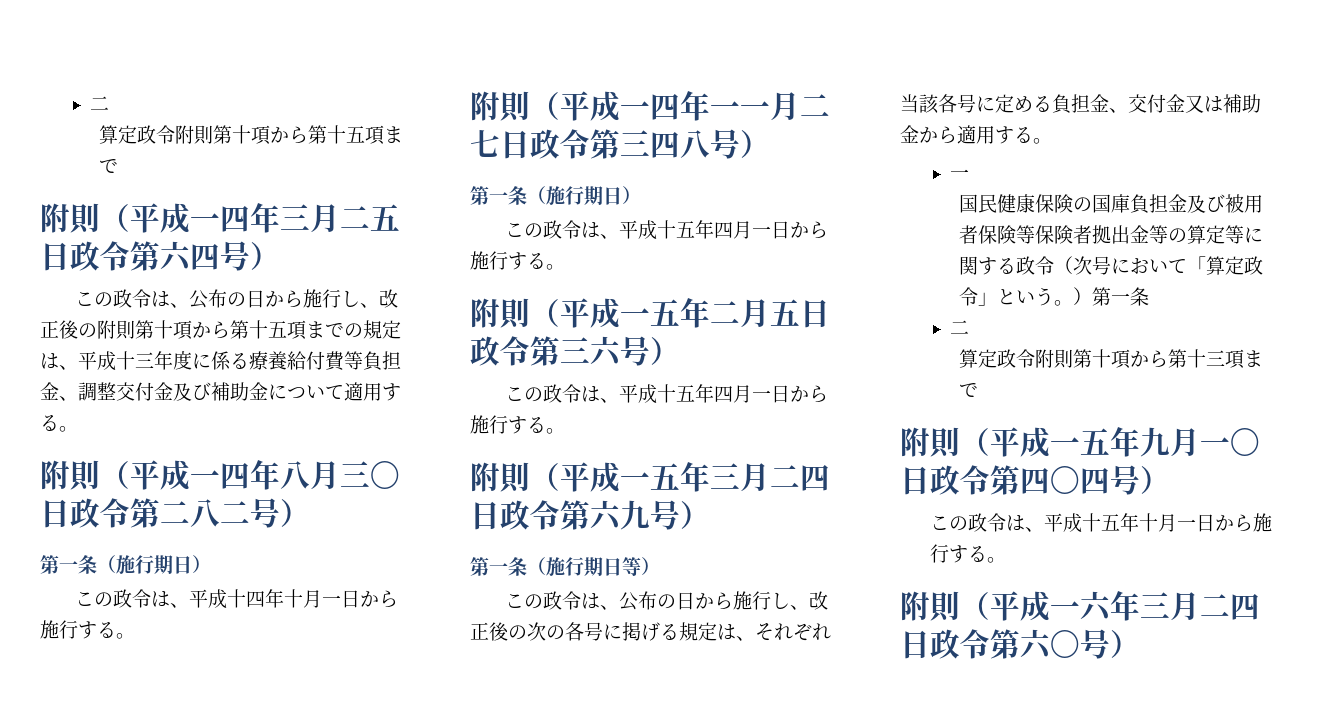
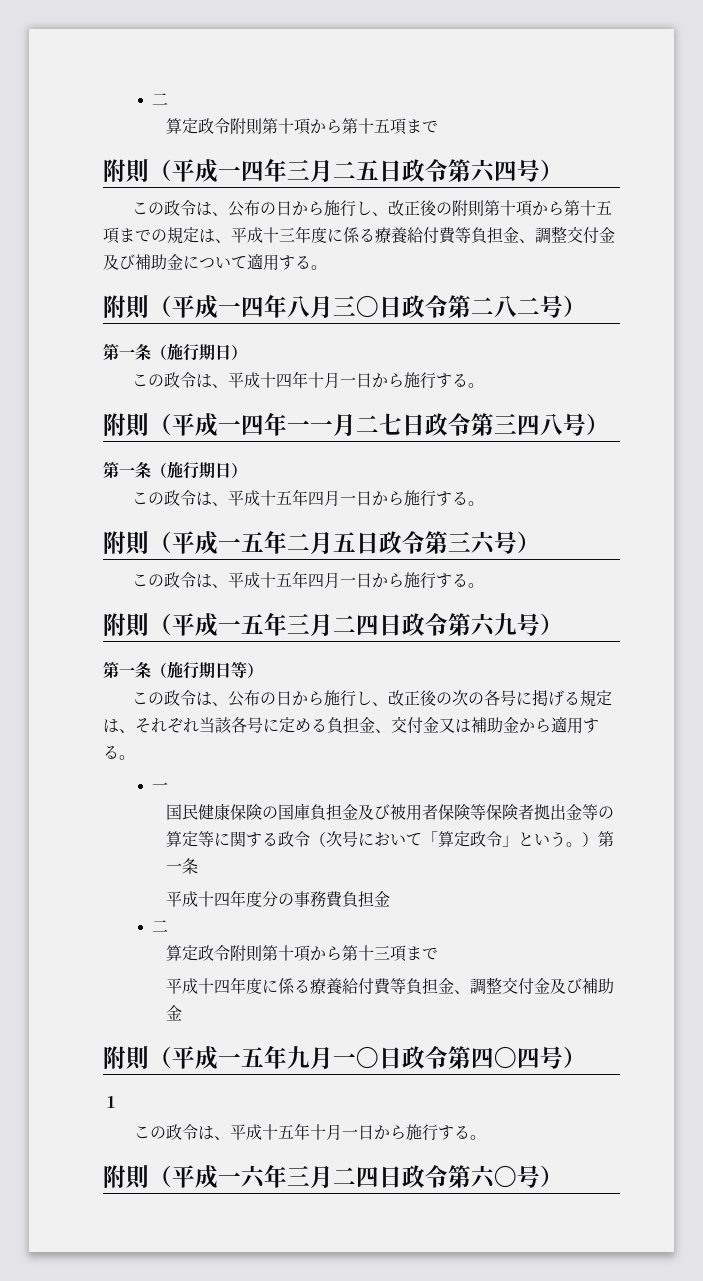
(1149, 296) none -> [165,890,390,908] // 平成十四年度分の事務費負担金
(978, 390) none -> [165,977,614,995] [165,1005,182,1021] // 平成十四年度に係る療養給付費等負担金、調整交付金及び補助金
(1170, 480) none -> [103,1096,119,1108] // １

